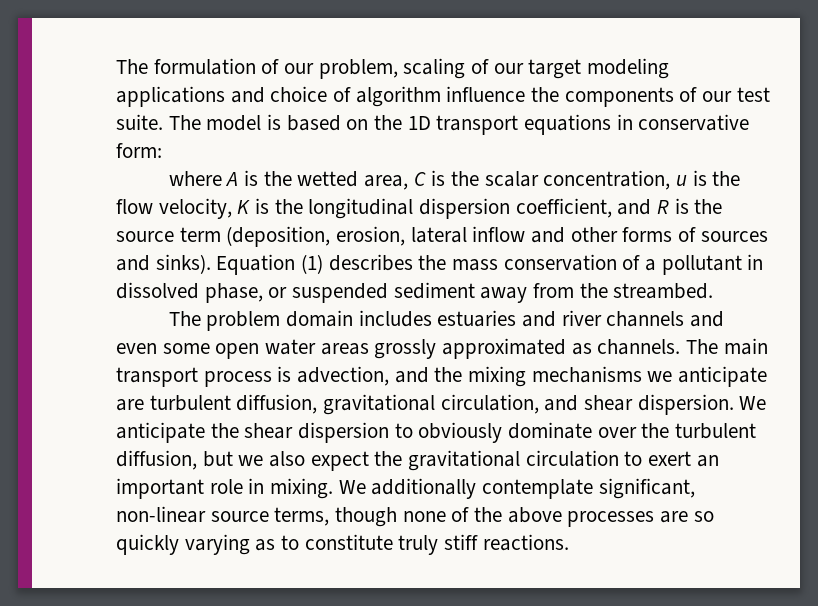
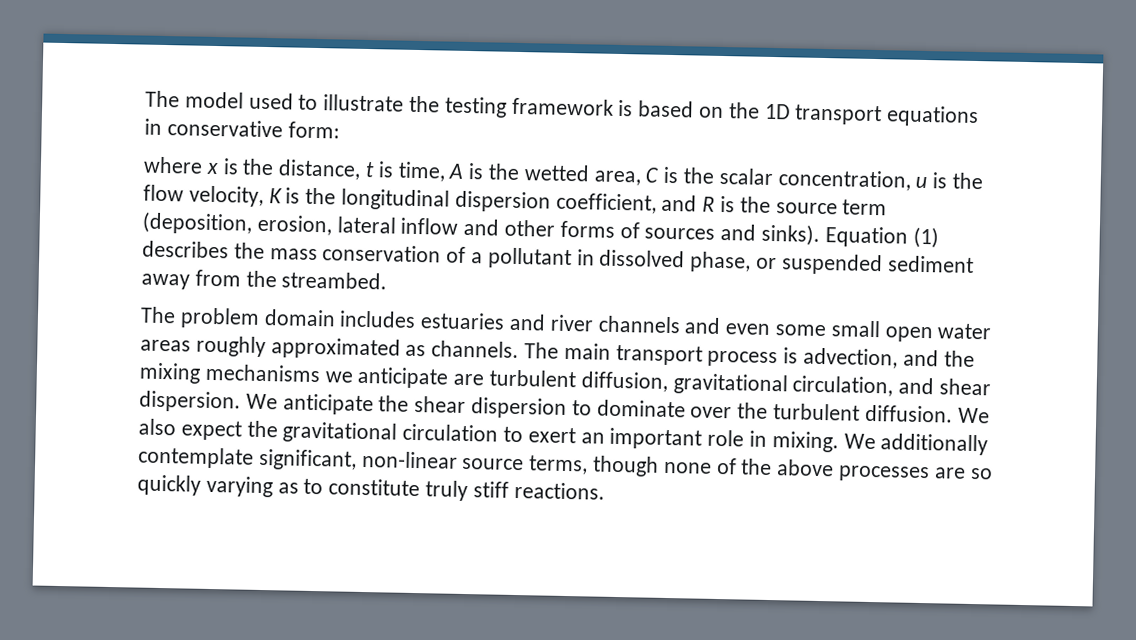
[116,58,670,79] [116,86,770,107] [116,114,262,131] The formulation of our problem, scaling of our target modeling applications and choice of algorithm influence the components of our test suite. The model -> [145,90,614,118] The model used to illustrate the testing framework
(222, 178) none -> [205,158,446,182] x is the distance, t is time,
(210, 348) none -> [830,320,881,338] small
[374,339,437,359] grossly -> [195,335,266,358] roughly
[418,422,503,443] obviously -> (592, 408) none
[116,450,264,470] diffusion, but we -> [864,404,990,424] diffusion. We

